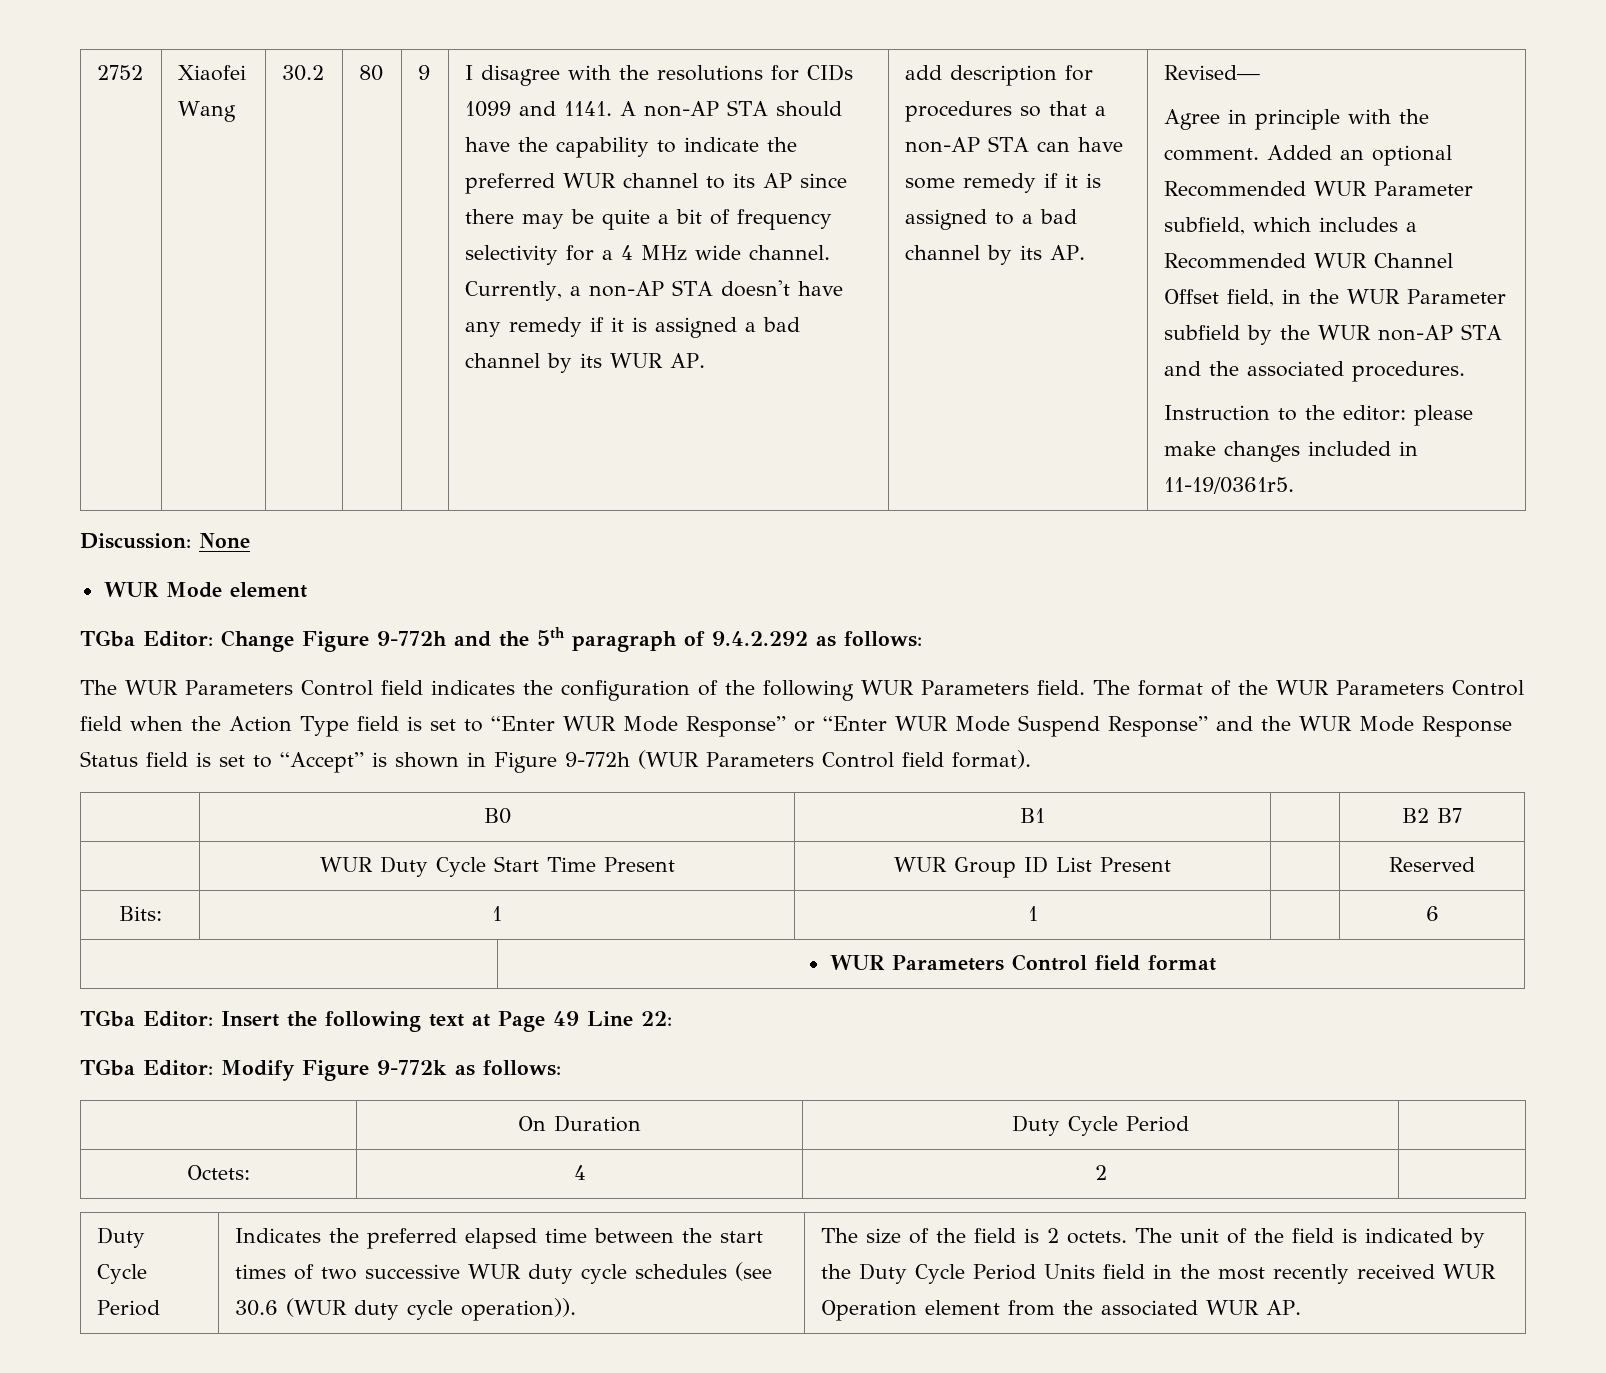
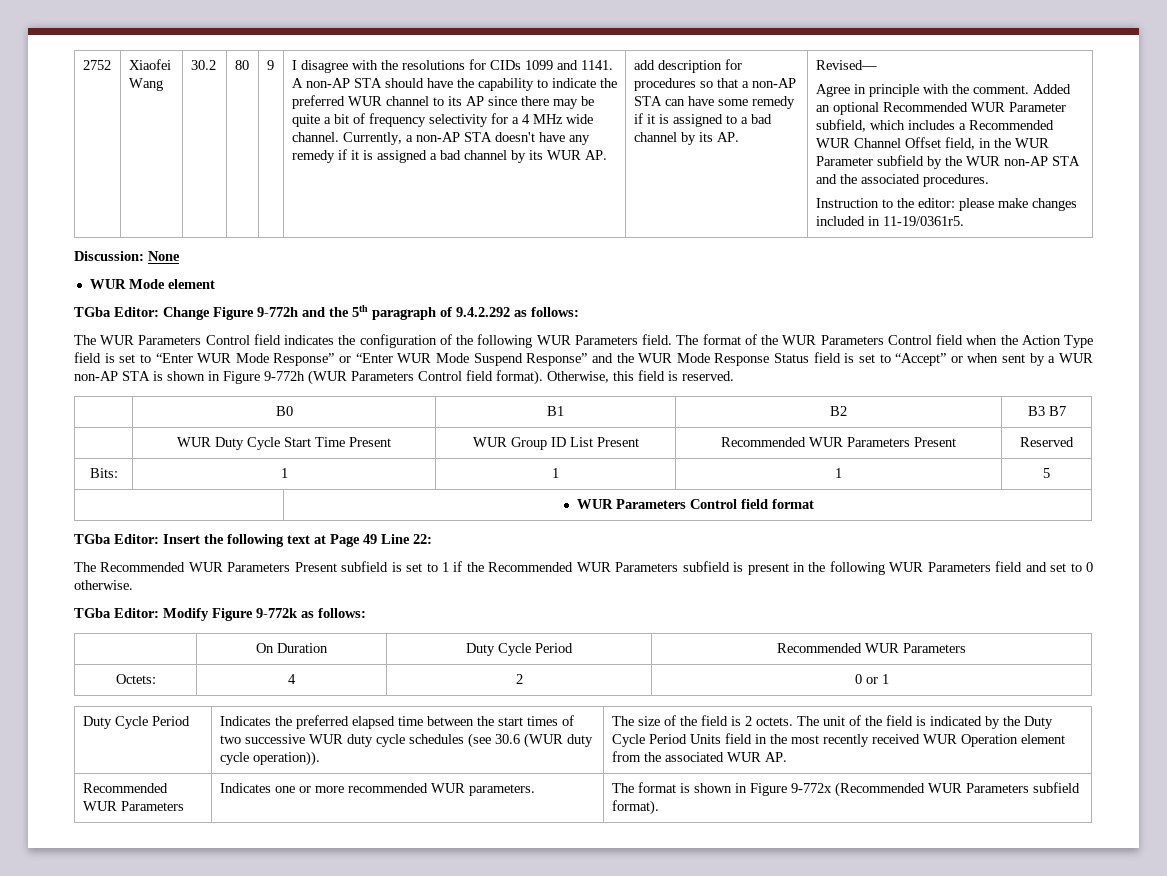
(364, 762) none -> [950,353,1093,366] [74,371,150,381] or when sent by a WUR non-AP STA
(1031, 759) none -> [547,370,734,383] Otherwise, this field is reserved.
[1402,808,1429,823] | B2 -> [830,406,847,416] [1027,406,1045,416] B2 | B3
(1171, 864) none -> [721,437,956,447] Recommended WUR Parameters Present
[1425,906,1439,921] | 6 -> [835,468,842,478] [1043,468,1050,478] 1 | 5
(672, 1018) none -> [74,561,1094,575] [74,580,133,590] // The Recommended WUR Parameters Present subfield is set to 1 if the Recommended WUR Parameters subfield is present in the following WUR Parameters field and set to 0 otherwise.
(1190, 1124) none -> [777,643,966,653] Recommended WUR Parameters
(1107, 1172) none -> [854,674,889,684] 0 or 1
(1302, 1307) none -> [82,783,168,793] [82,801,184,811] [219,783,535,796] [611,782,1080,797] [611,800,659,815] // Recommended WUR Parameters | Indicates one or more recommended WUR parameters. | The format is shown in Figure 9-772x (Recommended WUR Parameters subfield format).

